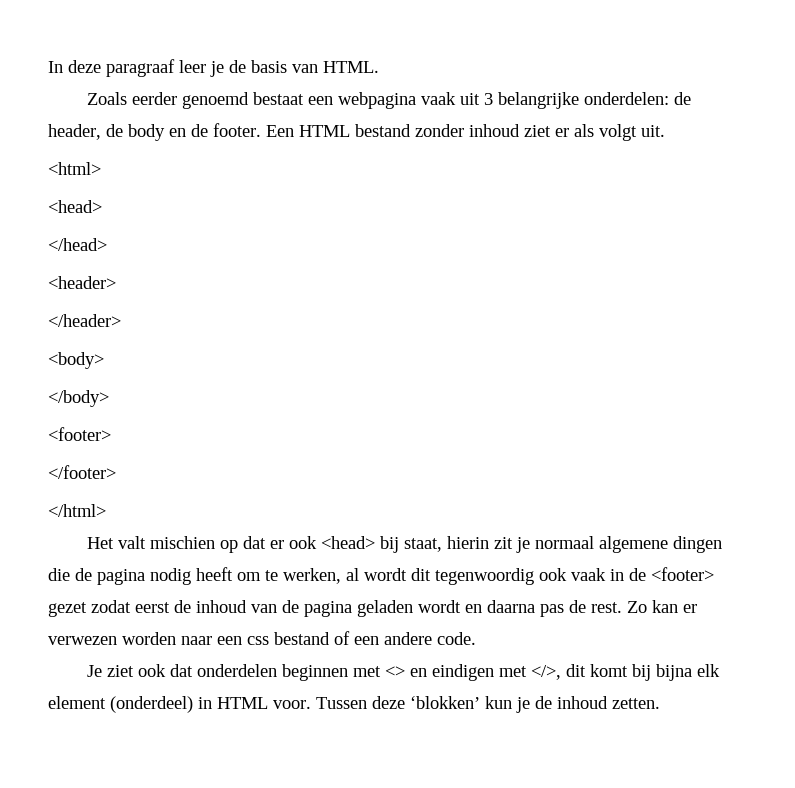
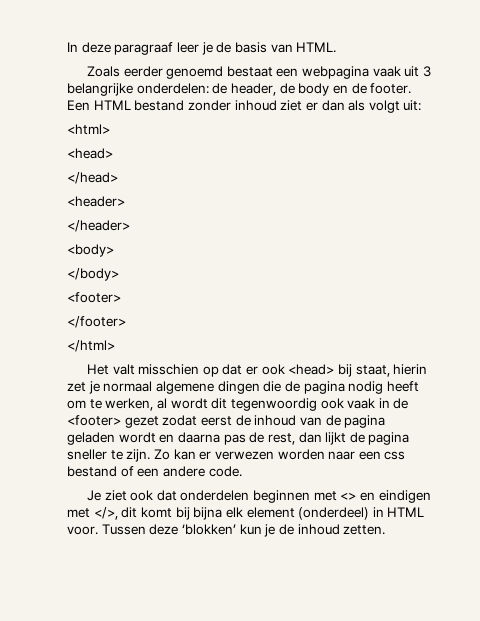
(569, 132) none -> [321,100,345,111] dan
[641,125,665,137] uit. -> [403,100,422,111] uit:
[150,536,216,549] mischien -> [138,364,200,375] misschien
[494,537,514,549] zit -> [67,382,86,392] zet
[591,602,622,613] rest. -> [267,432,410,445] [67,449,151,462] rest, dan lijkt de pagina sneller te zijn.

